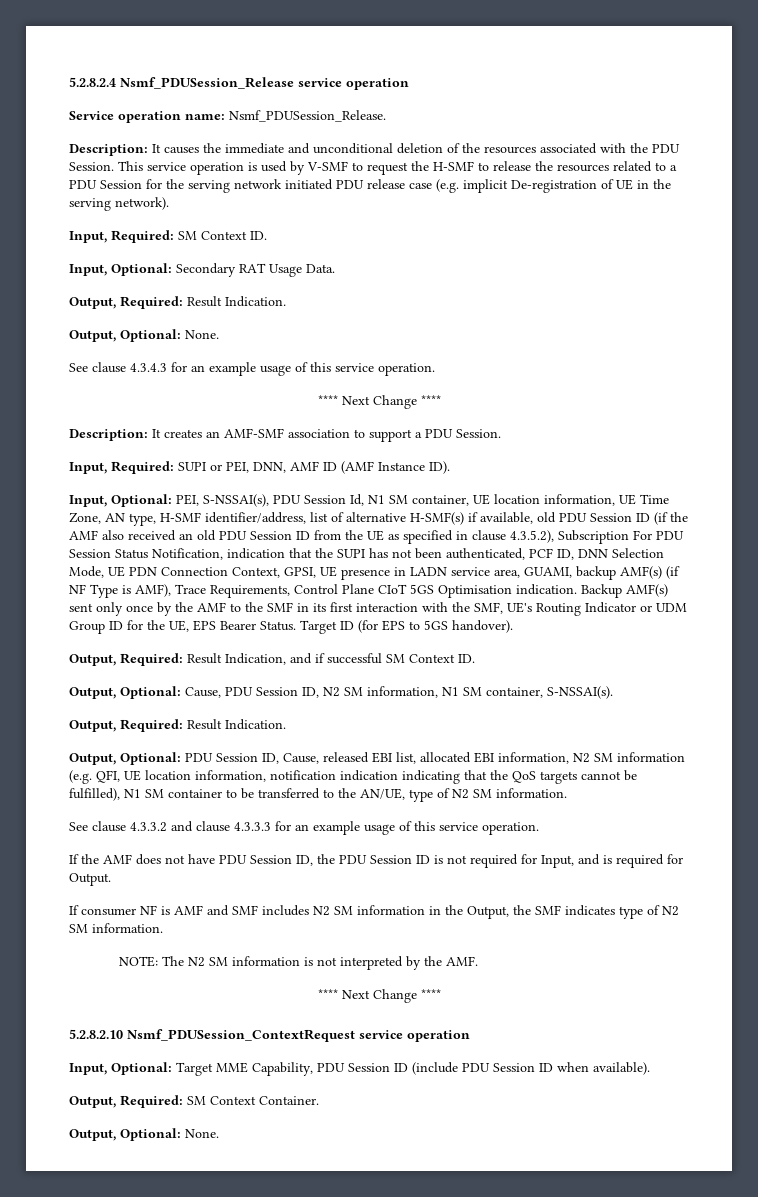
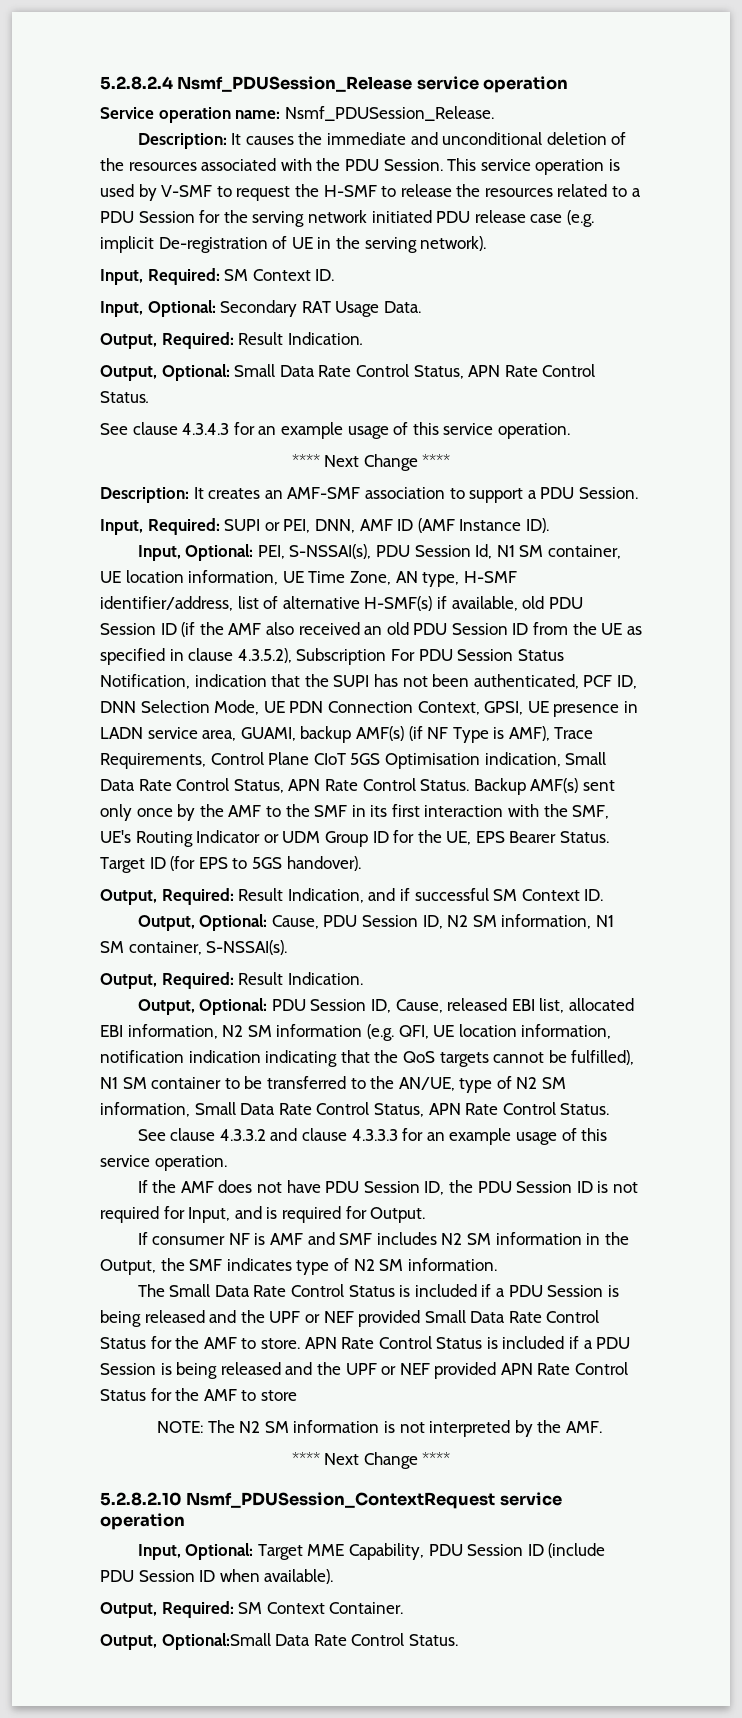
[185,330,219,339] None. -> [234,364,596,379] [100,391,150,403] Small Data Rate Control Status, APN Rate Control Status.
[516,584,577,595] indication. -> [484,752,607,767] [100,778,470,793] indication, Small Data Rate Control Status, APN Rate Control Status.
[496,788,567,798] information. -> [100,1102,610,1117] information, Small Data Rate Control Status, APN Rate Control Status.
(163, 928) none -> [137,1284,619,1297] [100,1310,600,1327] [100,1336,631,1349] [100,1362,629,1379] [100,1388,297,1401] // The Small Data Rate Control Status is included if a PDU Session is being released and the UPF or NEF provided Small Data Rate Control Status for the AMF to store. APN Rate Control Status is included if a PDU Session is being released and the UPF or NEF provided APN Rate Control Status for the AMF to store
[120,1128,219,1141] Optional: None. -> [161,1633,458,1650] Optional:Small Data Rate Control Status.

